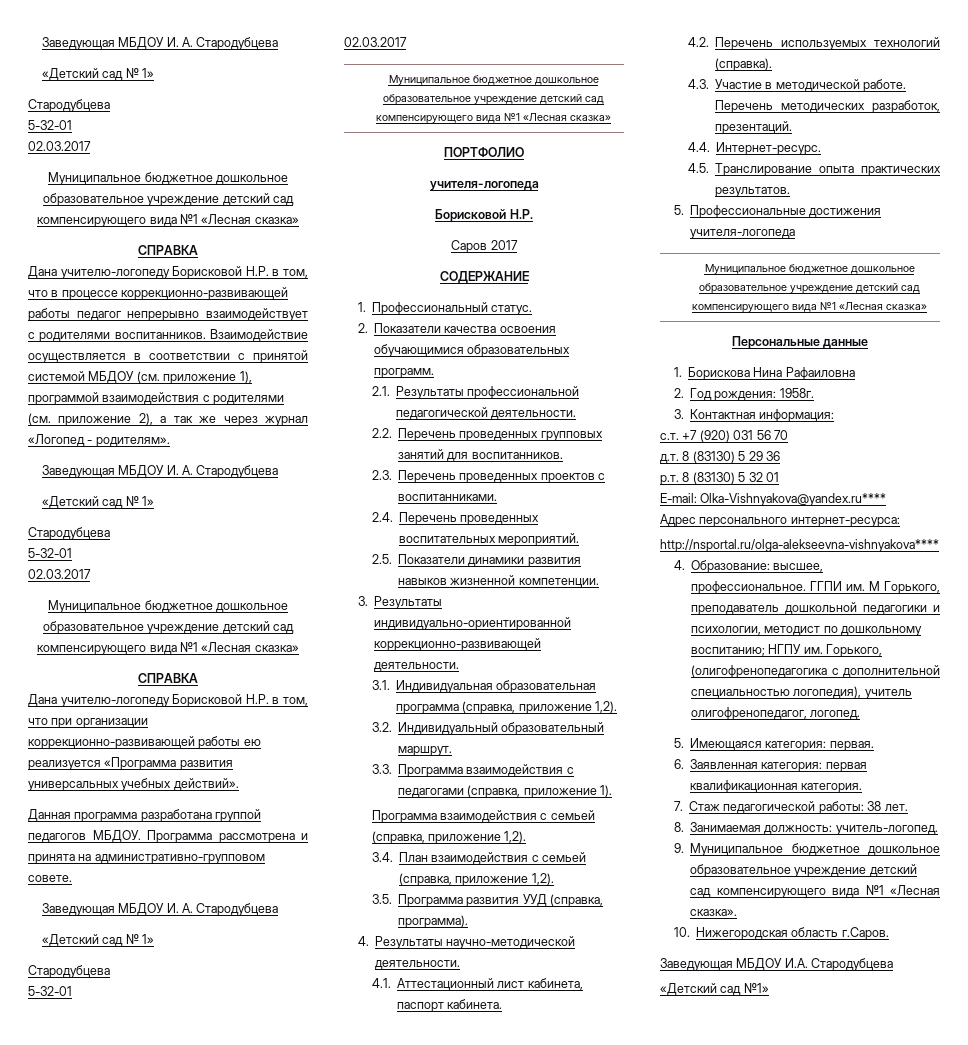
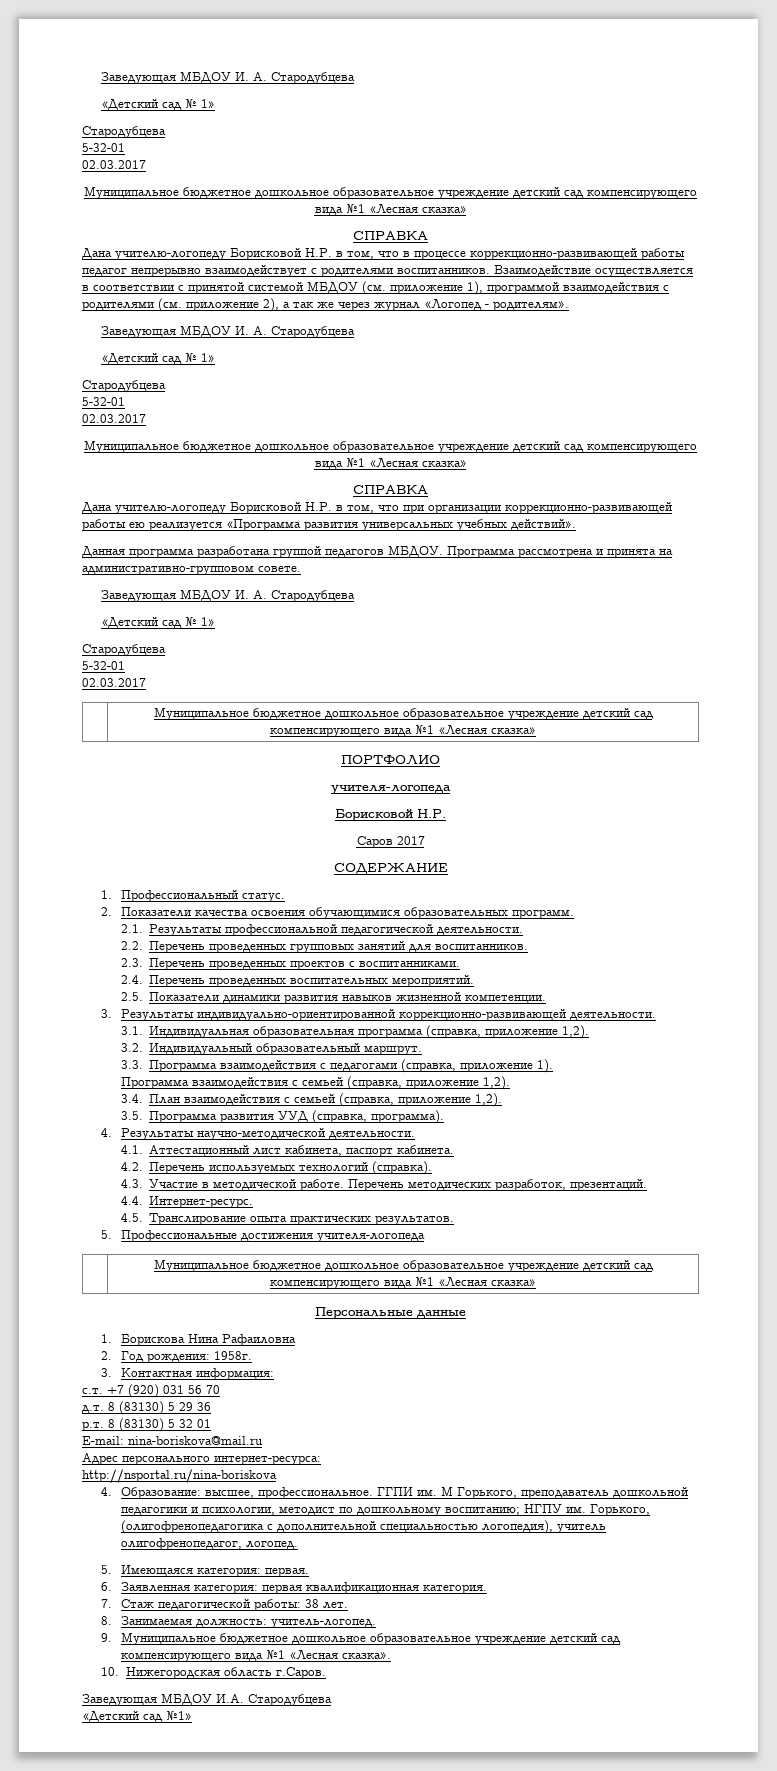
[700,493,887,506] Olka-Vishnyakova@yandex.ru**** -> [128,1436,263,1445] nina-boriskova@mail.ru
[660,539,939,552] http://nsportal.ru/olga-alekseevna-vishnyakova**** -> [82,1469,277,1483] http://nsportal.ru/nina-boriskova

